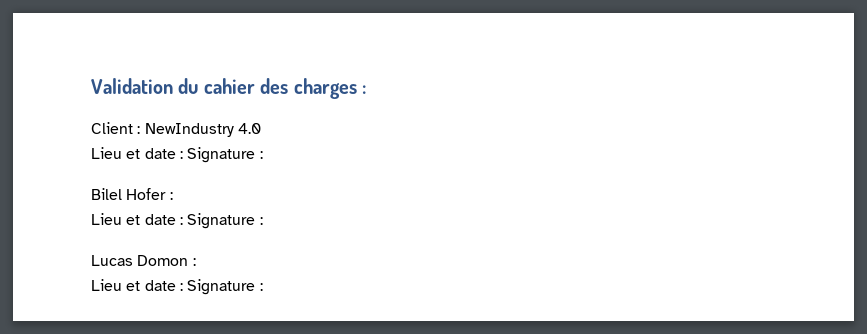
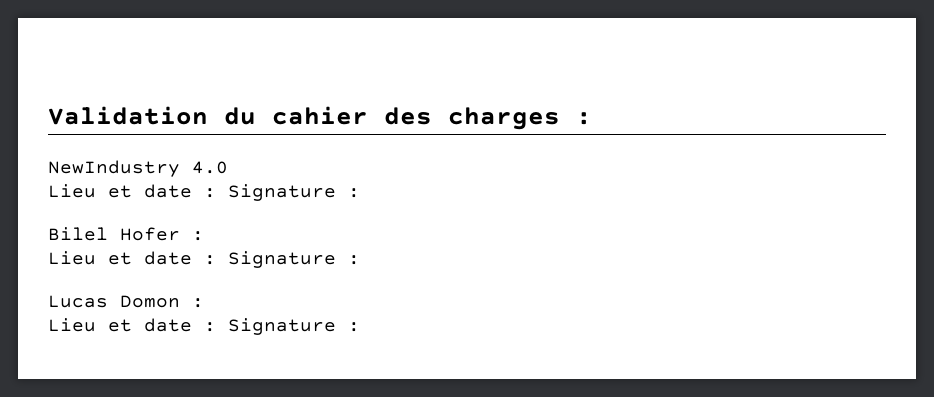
[91,122,141,134] Client : -> (592, 118) none

